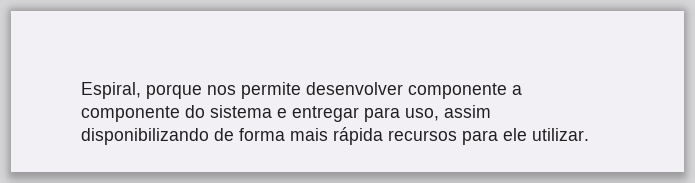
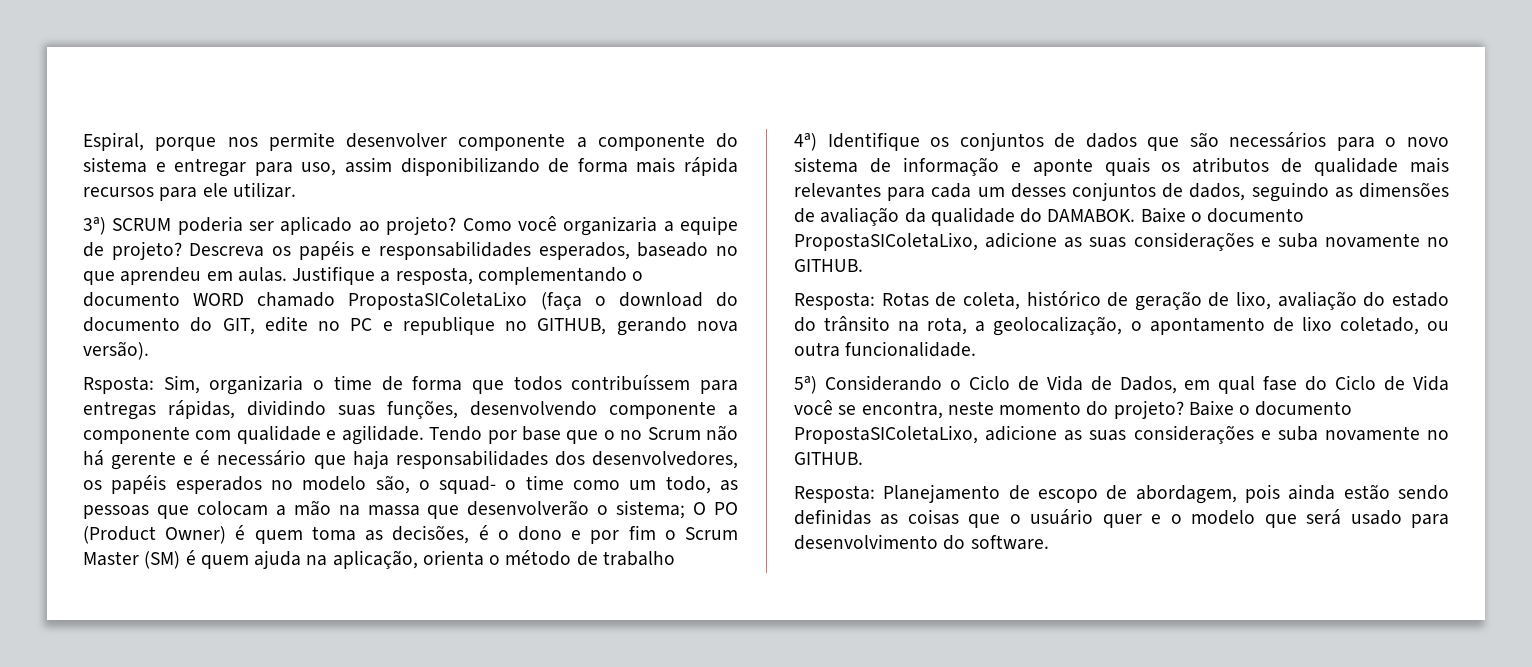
(589, 134) none -> [83,216,739,236] [83,241,738,260] [83,266,644,285] [83,291,738,310] [83,316,738,336] [83,341,149,360] [83,375,738,395] [83,400,738,420] [83,425,738,445] [83,450,738,470] [83,475,738,494] [83,500,738,519] [83,525,738,544] [83,550,675,569] [794,132,1449,151] [794,157,1449,176] [794,182,1449,202] [794,207,1305,226] [794,232,1449,251] [794,259,863,272] [794,291,1449,311] [794,316,1450,336] [794,341,977,357] [794,375,1449,394] [794,400,1353,419] [794,425,1449,444] [794,452,863,465] [794,484,1449,504] [794,509,1449,528] [794,534,1049,550] // 3ª) SCRUM poderia ser aplicado ao projeto? Como você organizaria a equipe de projeto? Descreva os papéis e responsabilidades esperados, baseado no que aprendeu em aulas. Justifique a resposta, complementando o documento WORD chamado PropostaSIColetaLixo (faça o download do documento do GIT, edite no PC e republique no GITHUB, gerando nova versão). // Rsposta: Sim, organizaria o time de forma que todos contribuíssem para entregas rápidas, dividindo suas funções, desenvolvendo componente a componente com qualidade e agilidade. Tendo por base que o no Scrum não há gerente e é necessário que haja responsabilidades dos desenvolvedores, os papéis esperados no modelo são, o squad- o time como um todo, as pessoas que colocam a mão na massa que desenvolverão o sistema; O PO (Product Owner) é quem toma as decisões, é o dono e por fim o Scrum Master (SM) é quem ajuda na aplicação, orienta o método de trabalho // 4ª) Identifique os conjuntos de dados que são necessários para o novo sistema de informação e aponte quais os atributos de qualidade mais relevantes para cada um desses conjuntos de dados, seguindo as dimensões de avaliação da qualidade do DAMABOK. Baixe o documento PropostaSIColetaLixo, adicione as suas considerações e suba novamente no GITHUB. // Resposta: Rotas de coleta, histórico de geração de lixo, avaliação do estado do trânsito na rota, a geolocalização, o apontamento de lixo coletado, ou outra funcionalidade. // 5ª) Considerando o Ciclo de Vida de Dados, em qual fase do Ciclo de Vida você se encontra, neste momento do projeto? Baixe o documento PropostaSIColetaLixo, adicione as suas considerações e suba novamente no GITHUB. // Resposta: Planejamento de escopo de abordagem, pois ainda estão sendo definidas as coisas que o usuário quer e o modelo que será usado para desenvolvimento do software.

